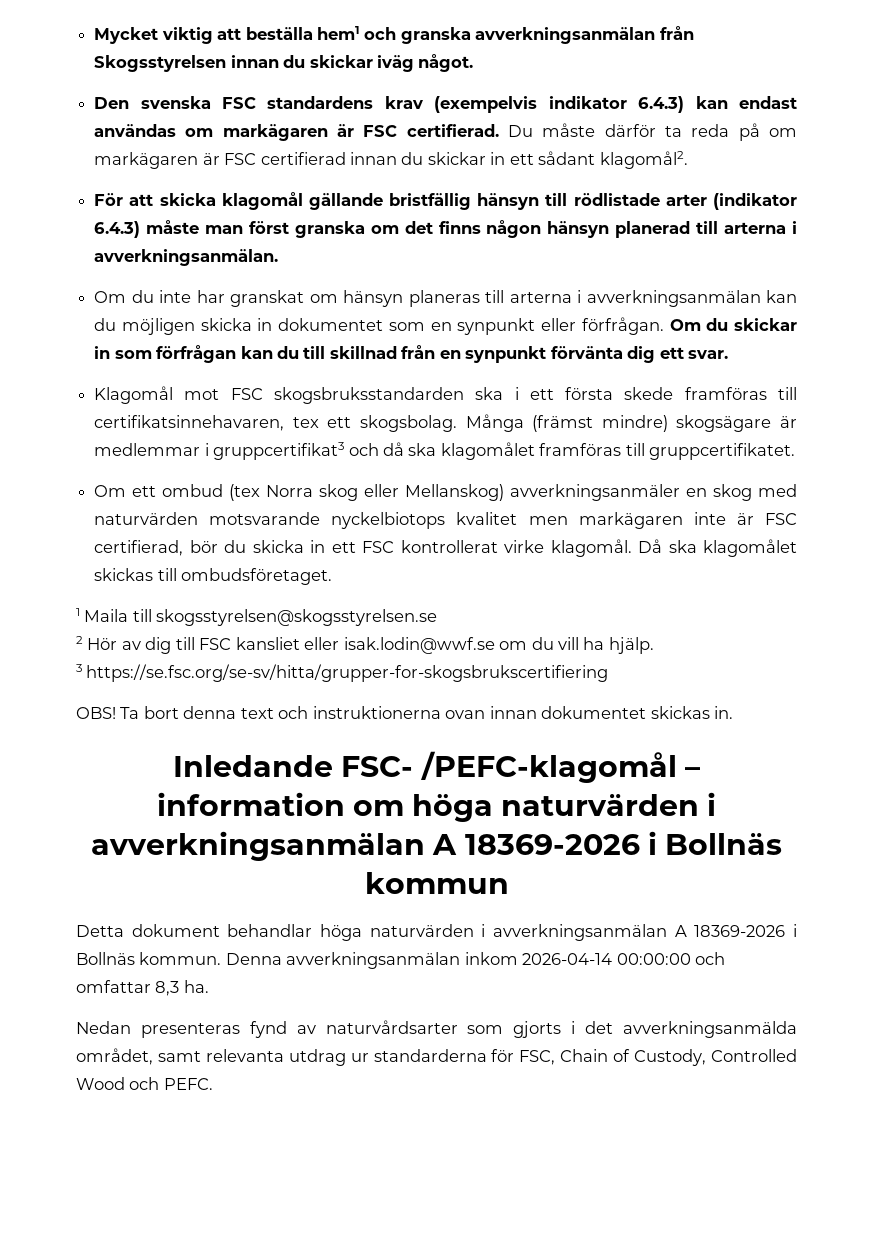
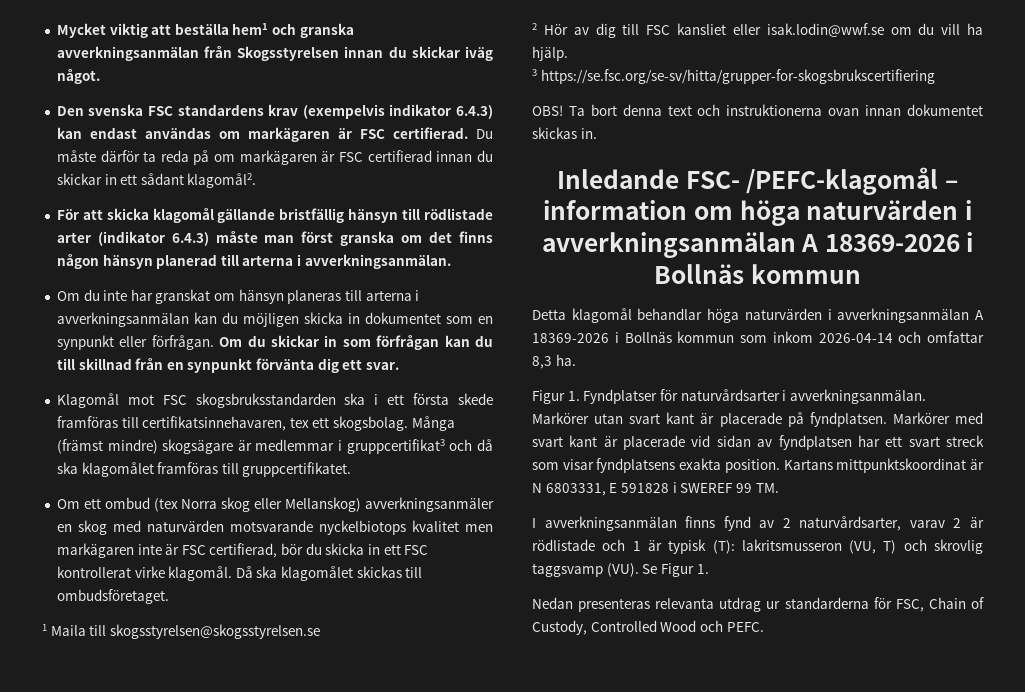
[131,924,220,937] dokument -> [571,308,632,323] klagomål
[139,952,461,969] kommun. Denna avverkningsanmälan -> [677,331,767,343] kommun som
[616,953,691,965] 00:00:00 -> (893, 338) none
[76,1020,798,1038] [76,1048,201,1065] Nedan presenteras fynd av naturvårdsarter som gjorts i det avverkningsanmälda området, samt -> [532,389,926,404] [532,412,983,427] [532,435,984,450] [532,458,984,473] [532,482,779,496] [532,516,984,531] [532,539,983,554] [532,563,709,577] [532,597,651,612] Figur 1. Fyndplatser för naturvårdsarter i avverkningsanmälan. Markörer utan svart kant är placerade på fyndplatsen. Markörer med svart kant är placerade vid sidan av fyndplatsen har ett svart streck som visar fyndplatsens exakta position. Kartans mittpunktskoordinat är N 6803331, E 591828 i SWEREF 99 TM. // I avverkningsanmälan finns fynd av 2 naturvårdsarter, varav 2 är rödlistade och 1 är typisk (T): lakritsmusseron (VU, T) och skrovlig taggsvamp (VU). Se Figur 1. // Nedan presenteras

